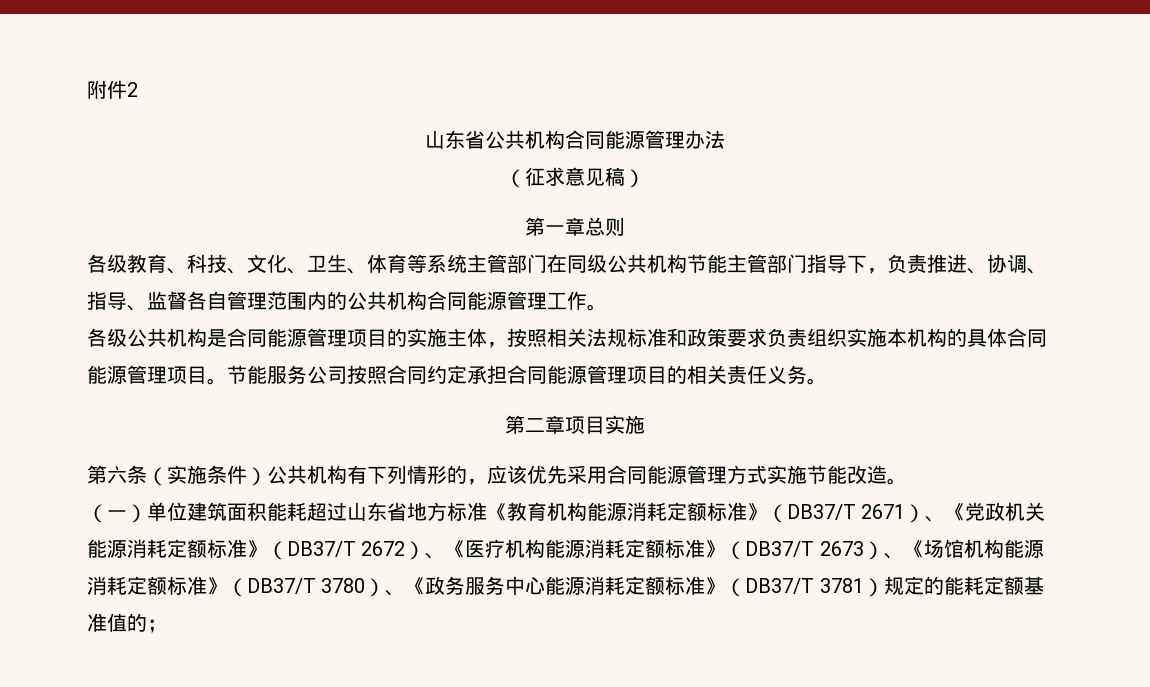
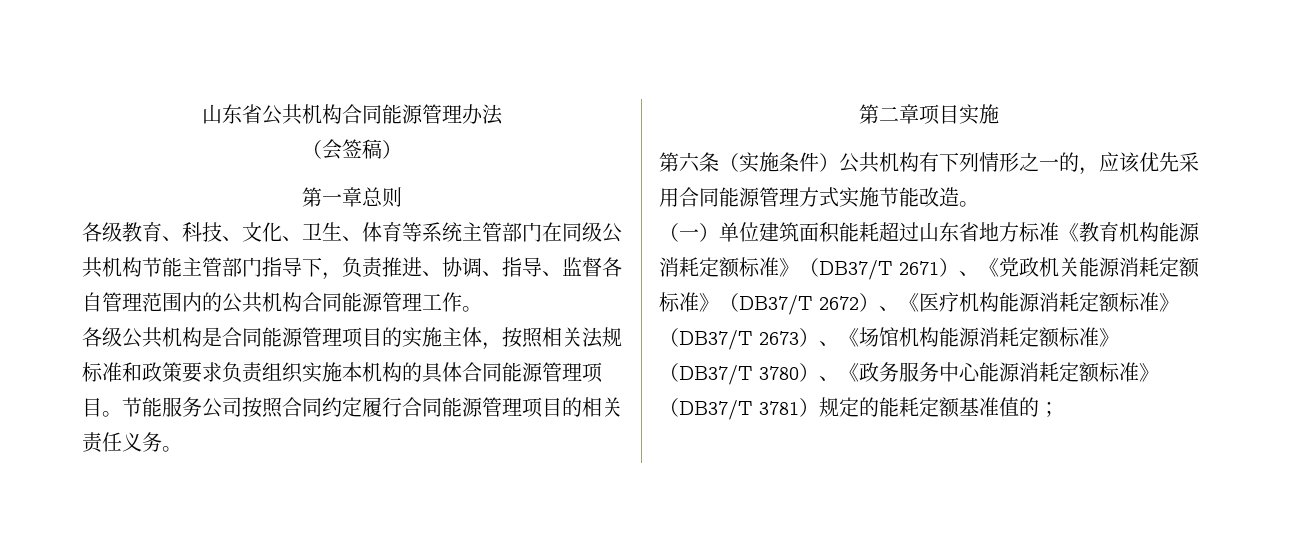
[87,80,138,99] 附件2 // -> (202, 114) none
[525,167,605,186] 征求意见 -> [322,139,362,160] 会签
[467,365,507,384] 承担 -> [362,397,402,417] 履行
(447, 474) none -> [1019,152,1059,171] 之一

